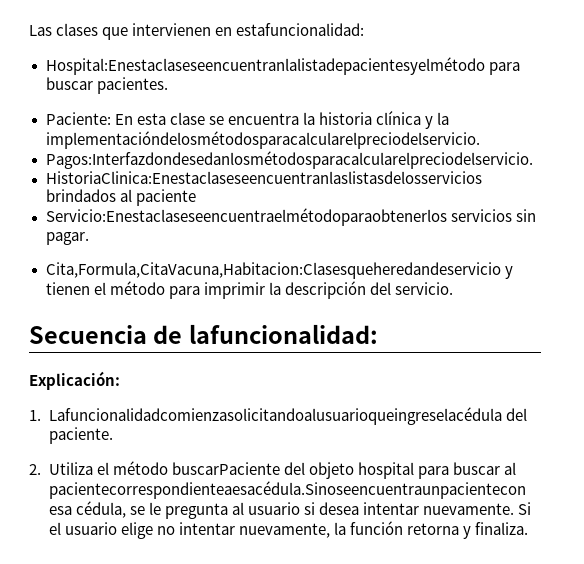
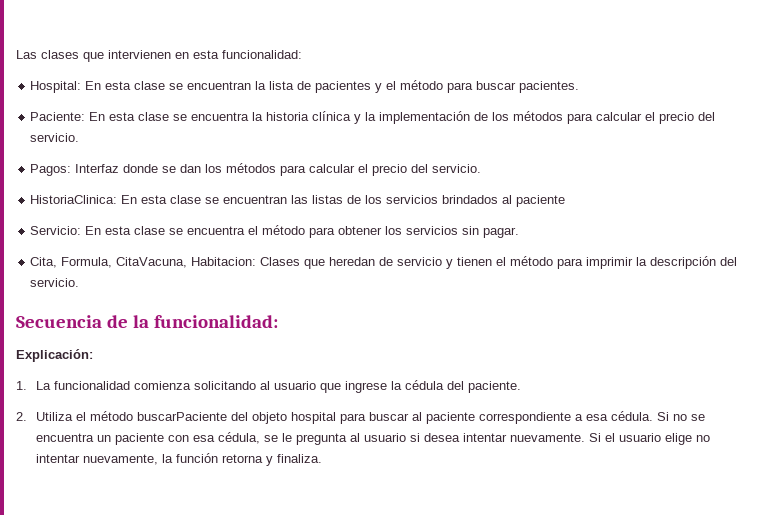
[236,23,365,36] [45,57,485,75] estafuncionalidad: // Hospital:Enestaclaseseencuentranlalistadepacientesyelmétodo -> [193,50,302,59] [30,80,444,93] esta funcionalidad: // Hospital: En esta clase se encuentran la lista de pacientes y el método
[45,131,480,149] [45,151,533,169] [45,171,482,184] [45,189,196,206] [45,208,536,226] [45,232,89,245] [45,262,501,279] implementacióndelosmétodosparacalcularelpreciodelservicio. // Pagos:Interfazdondesedanlosmétodosparacalcularelpreciodelservicio. // HistoriaClinica:Enestaclaseseencuentranlaslistasdelosservicios brindados al paciente // Servicio:Enestaclaseseencuentraelmétodoparaobtenerlos servicios sin pagar. // Cita,Formula,CitaVacuna,Habitacion:Clasesqueheredandeservicio -> [379,111,716,124] [30,133,80,142] [30,163,482,176] [30,195,566,207] [30,225,520,238] [30,257,443,269] implementación de los métodos para calcular el precio del servicio. // Pagos: Interfaz donde se dan los métodos para calcular el precio del servicio. // HistoriaClinica: En esta clase se encuentran las listas de los servicios brindados al paciente // Servicio: En esta clase se encuentra el método para obtener los servicios sin pagar. // Cita, Formula, CitaVacuna, Habitacion: Clases que heredan de servicio
[188,324,378,344] lafuncionalidad: -> [132,315,278,328] la funcionalidad:
[48,407,502,425] Lafuncionalidadcomienzasolicitandoalusuarioqueingreselacédula -> [35,380,444,393] La funcionalidad comienza solicitando al usuario que ingrese la cédula
[48,481,526,499] pacientecorrespondienteaesacédula.Sinoseencuentraunpacientecon -> [425,411,705,424] [35,433,189,445] paciente correspondiente a esa cédula. Si no se encuentra un paciente con

